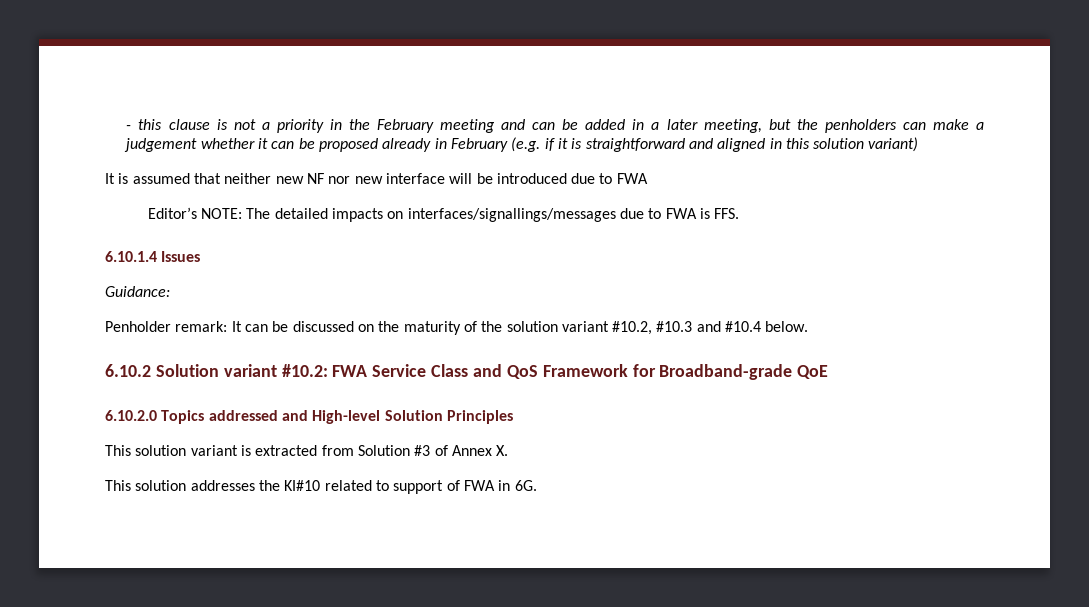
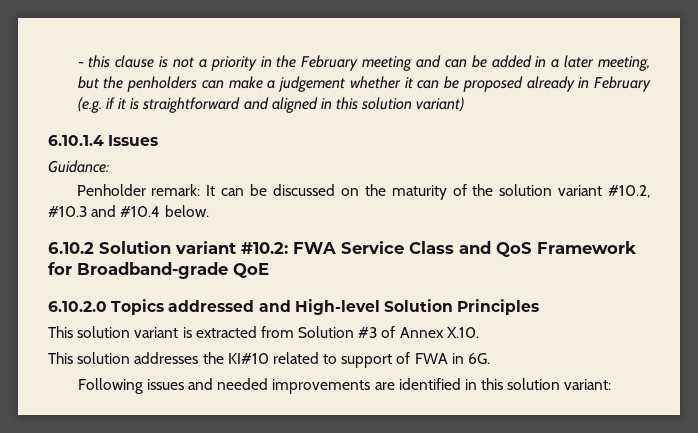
[105,173,648,184] [147,207,740,222] // It is assumed that neither new NF nor new interface will be introduced due to FWA // Editor’s NOTE: The detailed impacts on interfaces/signallings/messages due to FWA is FFS. -> (465, 104) none
[496,445,509,456] X. -> [446,327,479,338] X.10.
(537, 485) none -> [77,378,612,394] // Following issues and needed improvements are identified in this solution variant:

